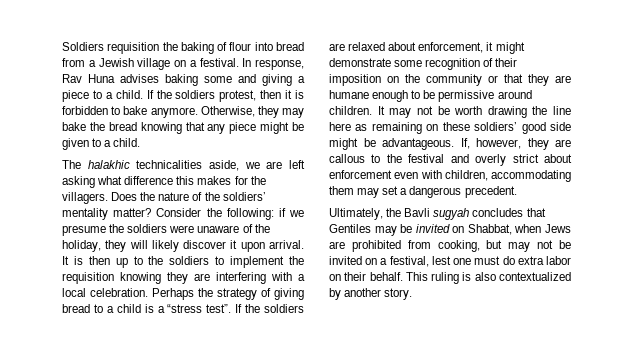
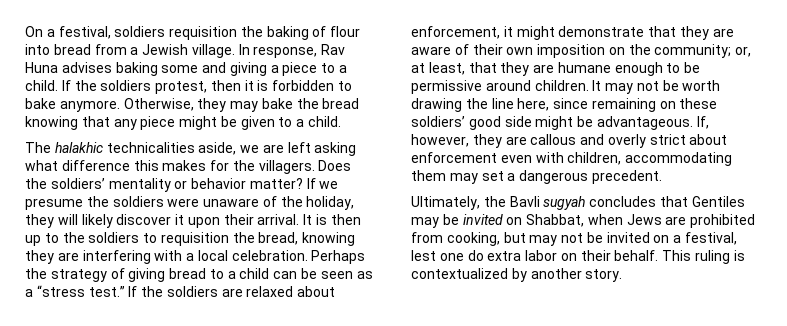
[62,42,104,51] Soldiers -> [25,26,166,39] On a festival, soldiers
[137,58,239,70] village on a festival. -> [191,44,235,58] village.
[158,192,266,201] [62,208,286,220] nature of the soldiers’ mentality matter? Consider the following: if -> [50,178,316,192] soldiers’ mentality or behavior matter? If
(265, 247) none -> [223,214,254,225] their
[230,256,304,268] [62,272,114,284] implement the requisition -> [160,232,299,246] requisition the bread,
[144,304,154,313] is -> [273,268,373,279] can be seen as
[206,304,232,313] test”. -> [88,286,125,297] test.”
[394,58,481,70] some recognition -> [648,26,734,40] [411,46,451,55] that they are aware
(518, 62) none -> [506,47,534,55] own
[426,74,498,86] community or -> [654,44,752,58] [411,62,465,75] community; or, at least,
[329,122,368,131] here as -> [517,98,589,111] here, since
[371,154,445,163] to the festival -> (577, 139) none
[474,256,501,265] must -> (464, 257) none
[474,272,496,281] also -> (745, 255) none

